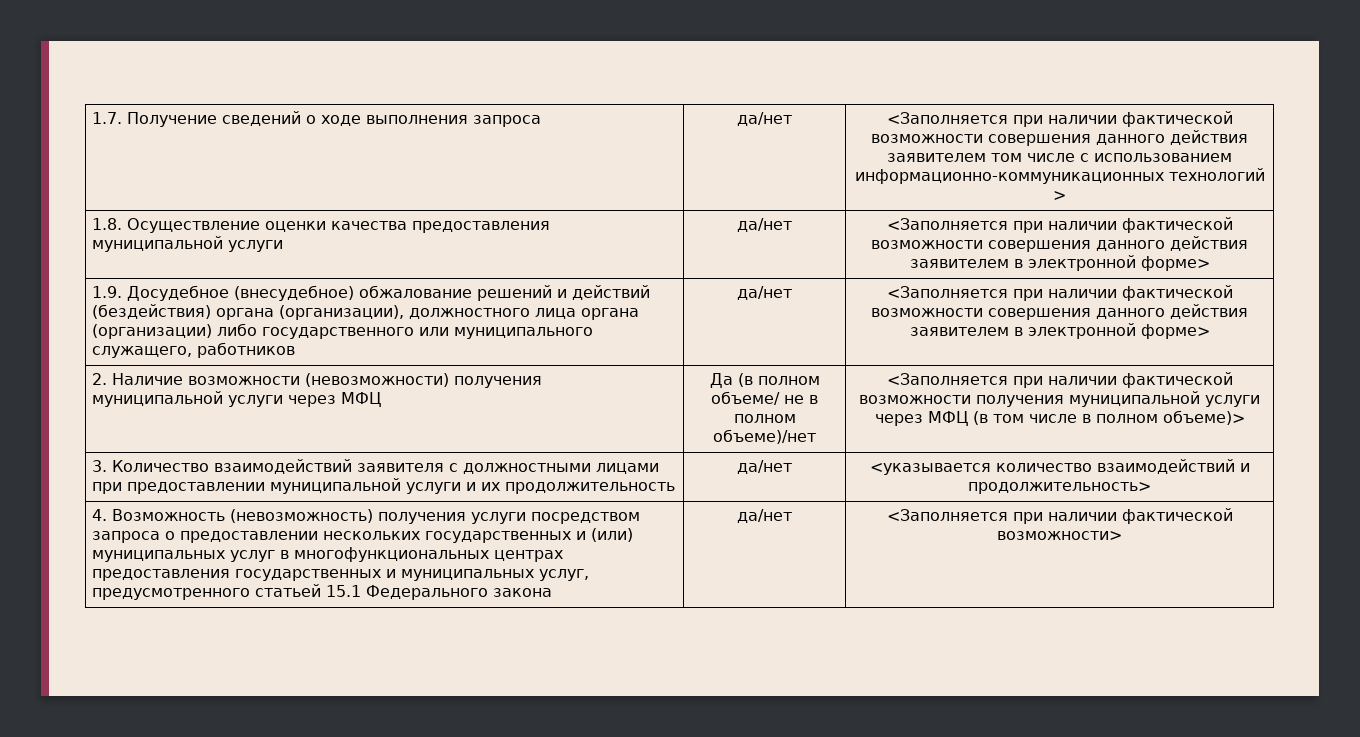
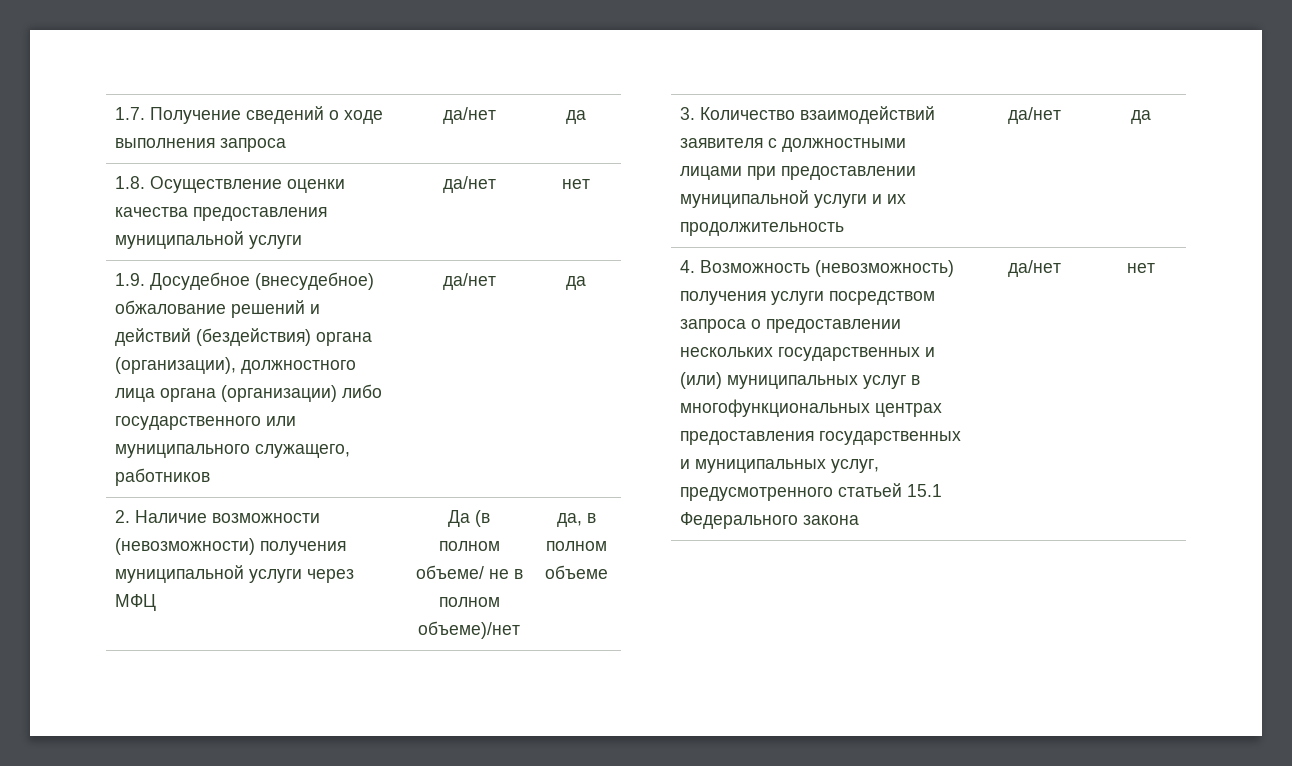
[886,111,1233,127] [871,130,1248,146] [887,153,1232,162] [854,168,1265,184] [1053,191,1066,200] <Заполняется при наличии фактической возможности совершения данного действия заявителем том числе с использованием информационно-коммуникационных технологий > -> [566,110,586,124] да
[886,217,1233,233] [871,236,1248,252] [909,255,1210,271] <Заполняется при наличии фактической возможности совершения данного действия заявителем в электронной форме> -> [562,179,590,189] нет
[886,285,1233,301] [871,304,1248,320] [909,323,1210,339] <Заполняется при наличии фактической возможности совершения данного действия заявителем в электронной форме> -> [566,276,586,290] да
[886,372,1233,388] [859,391,1260,407] [874,410,1245,426] <Заполняется при наличии фактической возможности получения муниципальной услуги через МФЦ (в том числе в полном объеме)> -> [556,513,596,527] [545,541,607,551] [544,565,608,579] да, в полном объеме
[869,459,1250,475] [968,482,1151,494] <указывается количество взаимодействий и продолжительность> -> [1131,110,1151,124] да
[886,508,1233,524] [997,531,1122,540] <Заполняется при наличии фактической возможности> -> [1127,263,1155,273] нет

